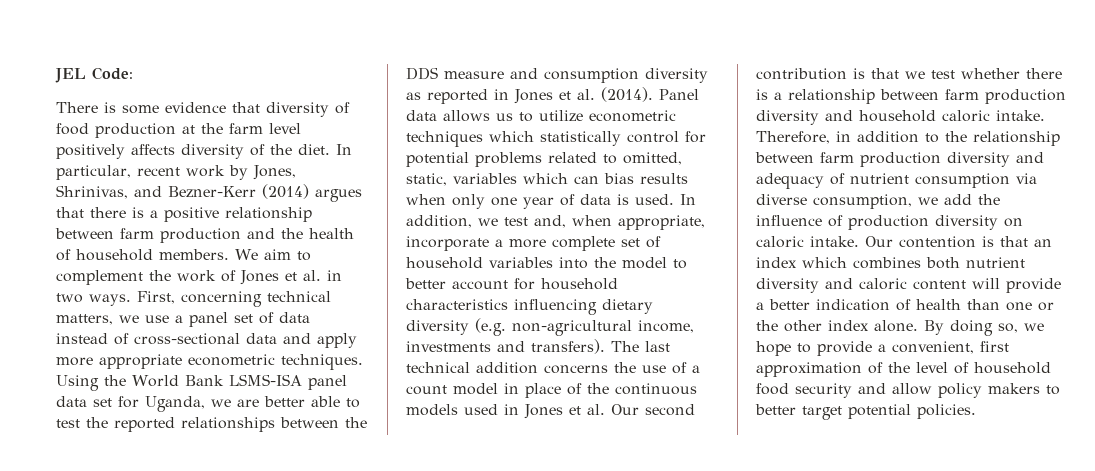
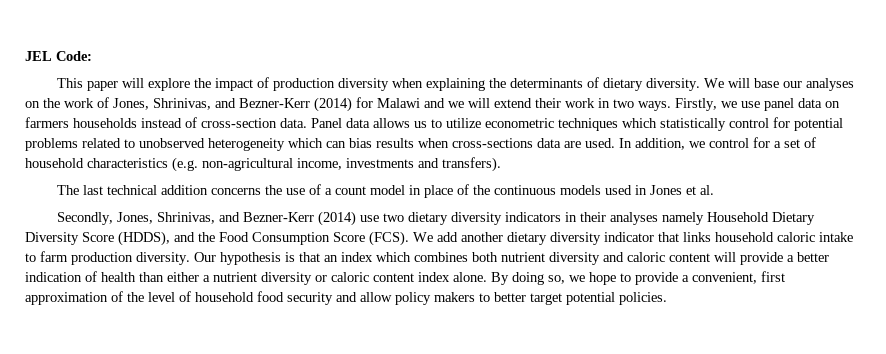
[56,102,350,117] [56,123,301,138] [56,144,352,159] [56,165,296,180] [56,184,362,202] [56,207,312,222] [55,228,354,243] [56,249,311,261] [56,270,342,285] [56,291,331,307] [56,312,310,327] [56,333,357,348] [56,354,363,370] [56,374,347,391] [56,396,360,412] [56,417,367,432] [406,67,708,83] [406,87,653,104] There is some evidence that diversity of food production at the farm level positively affects diversity of the diet. In particular, recent work by Jones, Shrinivas, and Bezner-Kerr (2014) argues that there is a positive relationship between farm production and the health of household members. We aim to complement the work of Jones et al. in two ways. First, concerning technical matters, we use a panel set of data instead of cross-sectional data and apply more appropriate econometric techniques. Using the World Bank LSMS-ISA panel data set for Uganda, we are better able to test the reported relationships between the DDS measure and consumption diversity as reported in Jones et al. (2014). -> [56,77,854,91] [25,97,840,112] [25,117,307,128] This paper will explore the impact of production diversity when explaining the determinants of dietary diversity. We will base our analyses on the work of Jones, Shrinivas, and Bezner-Kerr (2014) for Malawi and we will extend their work in two ways. Firstly, we use panel data on farmers households instead of cross-section data.
[623,152,682,165] [406,173,517,186] omitted, static, variables -> [139,138,285,151] unobserved heterogeneity
[452,194,696,209] [406,215,705,230] [406,236,661,251] [406,257,687,269] [405,278,618,290] [406,299,653,315] [406,320,469,335] only one year of data is used. In addition, we test and, when appropriate, incorporate a more complete set of household variables into the model to better account for household characteristics influencing dietary diversity -> [452,137,816,150] [25,158,168,168] cross-sections data are used. In addition, we control for a set of household characteristics
(605, 346) none -> (501, 164) //
[611,404,695,416] [756,68,1062,80] [756,89,1066,104] [756,110,1045,125] [756,131,1060,146] [755,152,1044,167] [756,173,1037,189] [756,194,1000,209] [756,215,1023,230] [756,236,976,248] Our second contribution is that we test whether there is a relationship between farm production diversity and household caloric intake. Therefore, in addition to the relationship between farm production diversity and adequacy of nutrient consumption via diverse consumption, we add the influence of production diversity on caloric intake. Our contention -> [56,211,815,226] [25,231,853,246] [25,251,281,265] // Secondly, Jones, Shrinivas, and Bezner-Kerr (2014) use two dietary diversity indicators in their analyses namely Household Dietary Diversity Score (HDDS), and the Food Consumption Score (FCS). We add another dietary diversity indicator that links household caloric intake to farm production diversity. Our hypothesis
[1006,302,1054,311] [756,320,822,332] one or the other -> [167,272,414,285] either a nutrient diversity or caloric content

